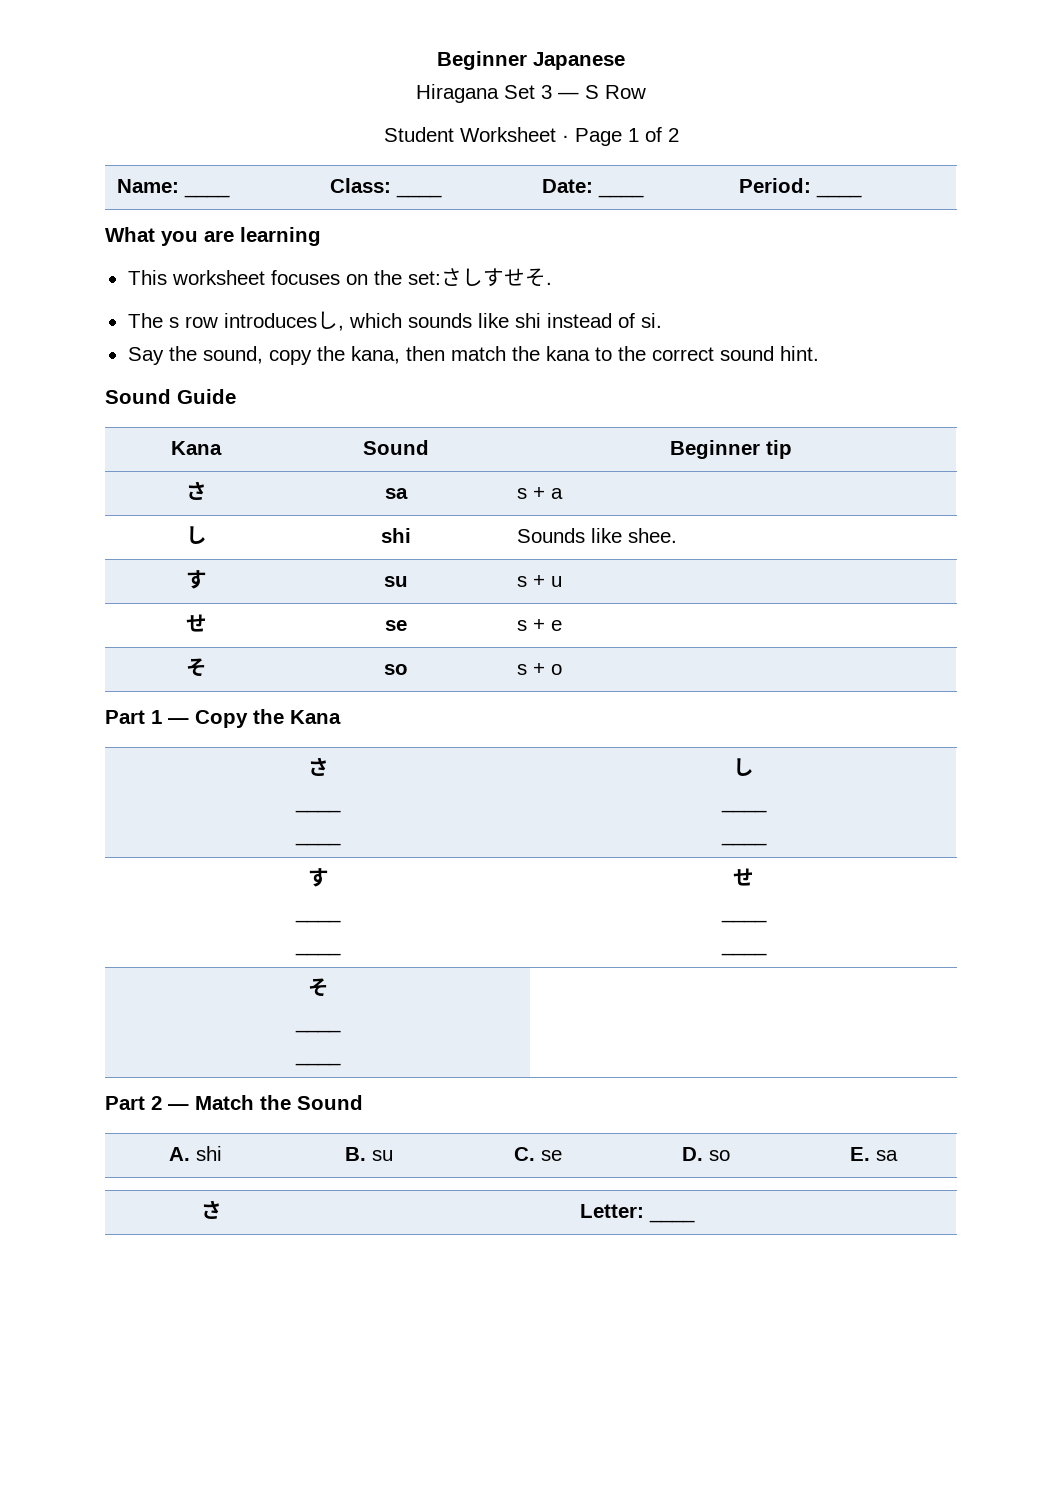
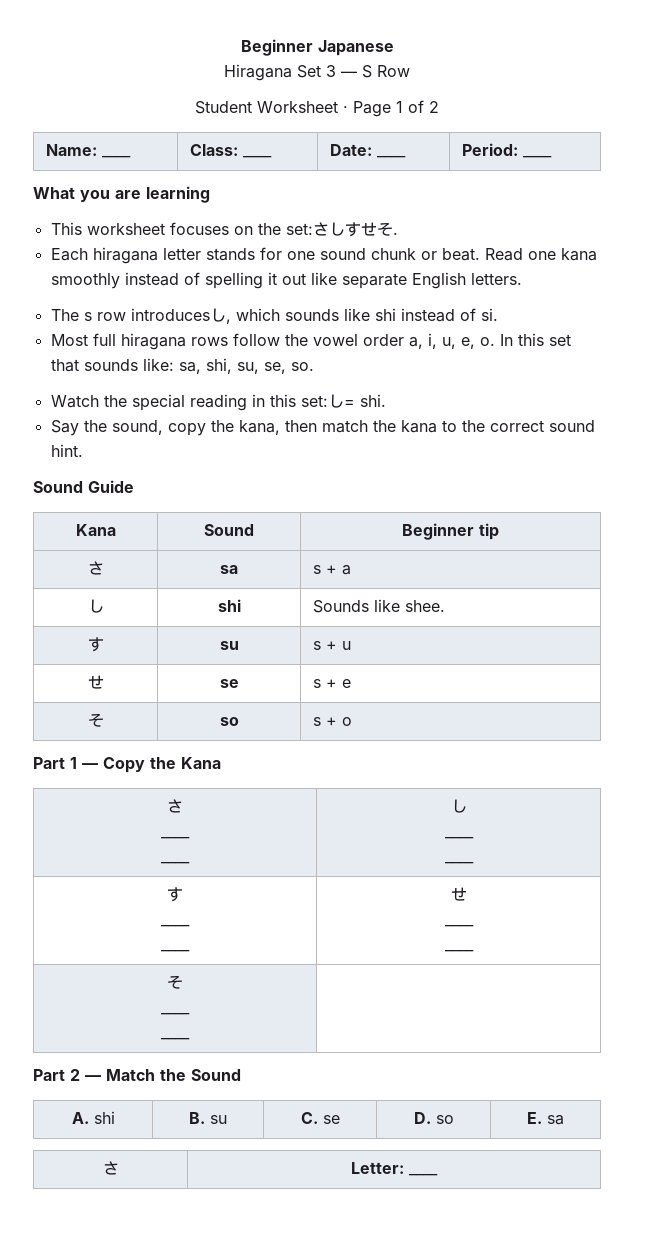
(552, 283) none -> [50,247,597,264] [50,272,522,289] // Each hiragana letter stands for one sound chunk or beat. Read one kana smoothly instead of spelling it out like separate English letters.
(662, 320) none -> [50,333,571,350] [50,358,314,374] [50,394,386,411] // Most full hiragana rows follow the vowel order a, i, u, e, o. In this set that sounds like: sa, shi, su, se, so. // Watch the special reading in this set:し= shi.

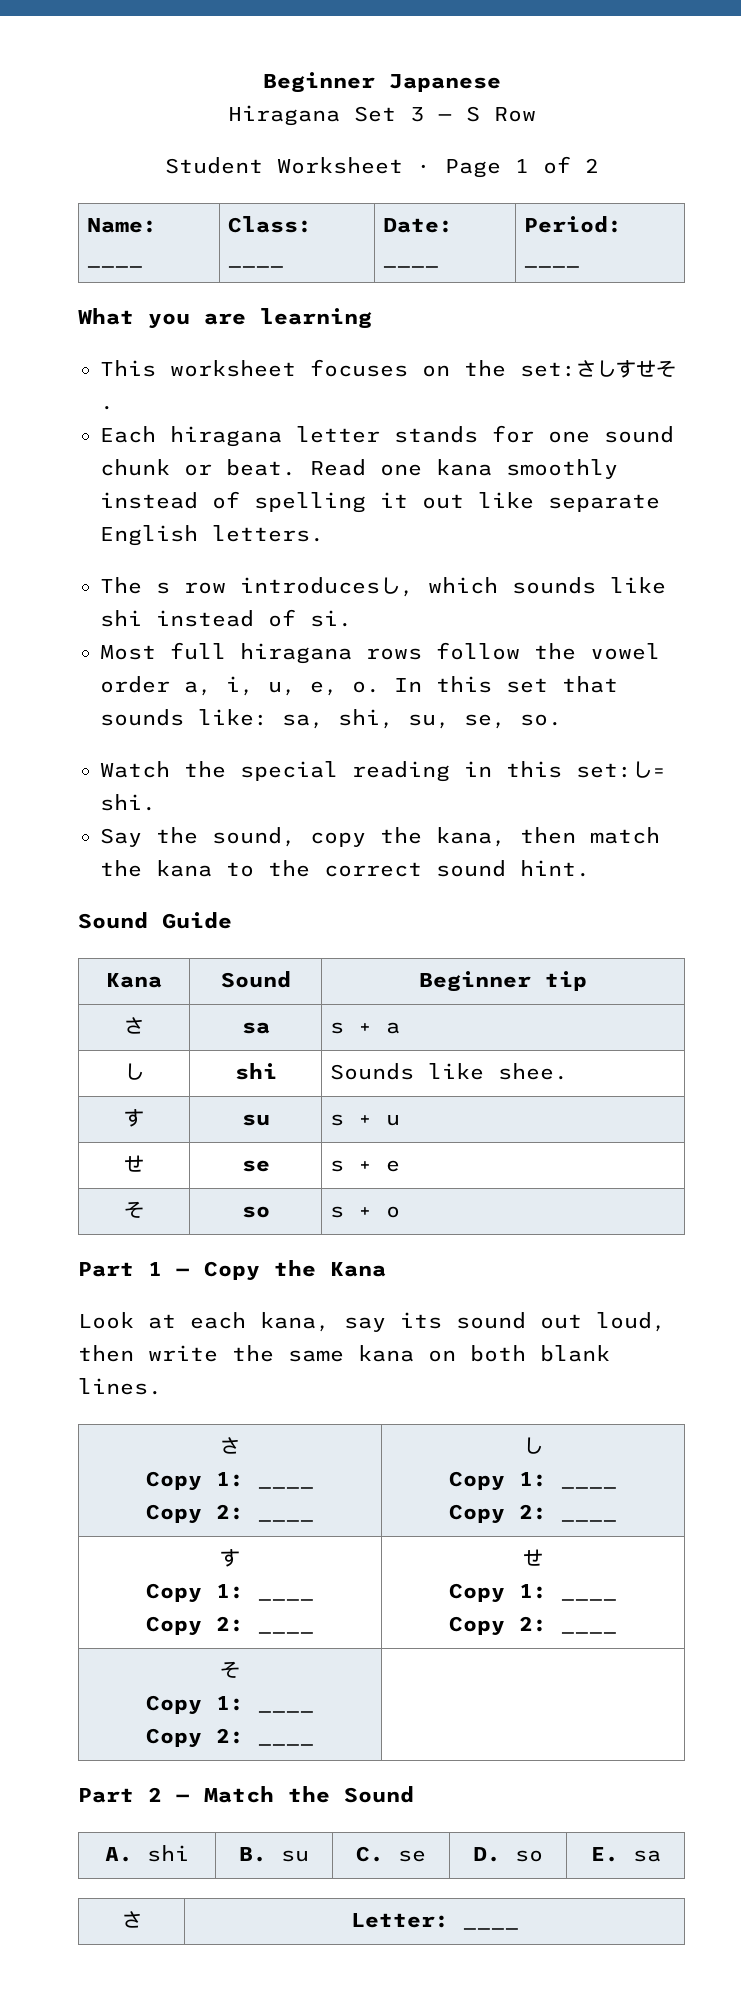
(221, 763) none -> [78,1312,666,1332] [78,1345,610,1362] [78,1378,162,1395] // Look at each kana, say its sound out loud, then write the same kana on both blank lines.
[161,837,190,839] ____ // -> [146,1471,314,1491] [146,1504,244,1524] Copy 1: ____ // Copy 2:
[444,837,474,839] ____ // -> [449,1471,617,1491] [449,1504,547,1524] Copy 1: ____ // Copy 2:
[161,925,190,927] ____ // -> [146,1583,314,1603] [146,1616,244,1636] Copy 1: ____ // Copy 2:
[444,925,474,927] ____ // -> [449,1583,617,1603] [449,1616,547,1636] Copy 1: ____ // Copy 2:
[161,1013,190,1015] ____ // -> [146,1695,314,1715] [146,1728,244,1748] Copy 1: ____ // Copy 2:

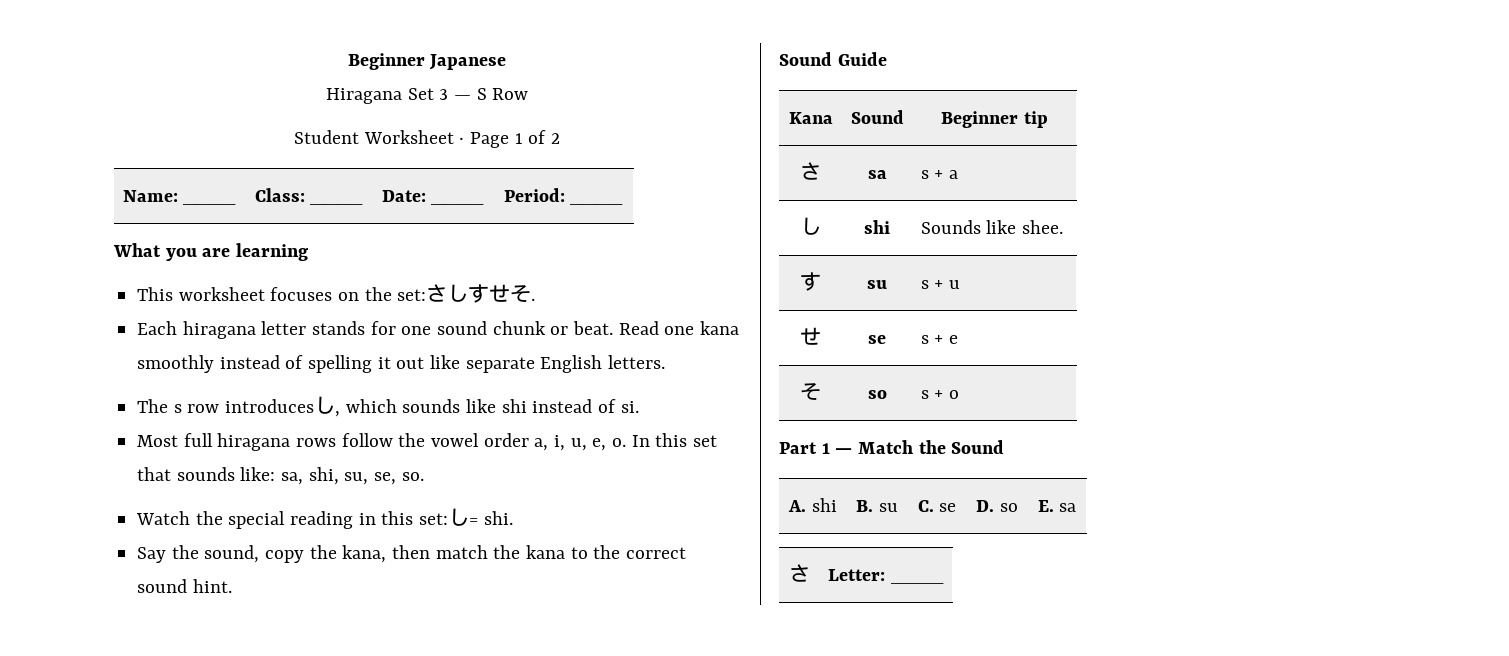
[204,1260,386,1281] [78,1312,666,1332] [78,1345,610,1362] [78,1378,162,1395] [220,1437,240,1454] [146,1471,314,1491] [146,1504,314,1524] [523,1437,543,1454] [449,1471,617,1491] [449,1504,617,1524] [220,1549,240,1567] [146,1583,314,1603] [146,1616,314,1636] [523,1549,543,1566] [449,1583,617,1603] [449,1616,617,1636] [220,1661,240,1678] [146,1695,314,1715] [146,1728,314,1748] [78,1787,190,1803] Copy the Kana // Look at each kana, say its sound out loud, then write the same kana on both blank lines. // さ // Copy 1: ____ // Copy 2: ____ | し // Copy 1: ____ // Copy 2: ____ // す // Copy 1: ____ // Copy 2: ____ | せ // Copy 1: ____ // Copy 2: ____ // そ // Copy 1: ____ // Copy 2: ____ | // Part 2 — -> (853, 451) none

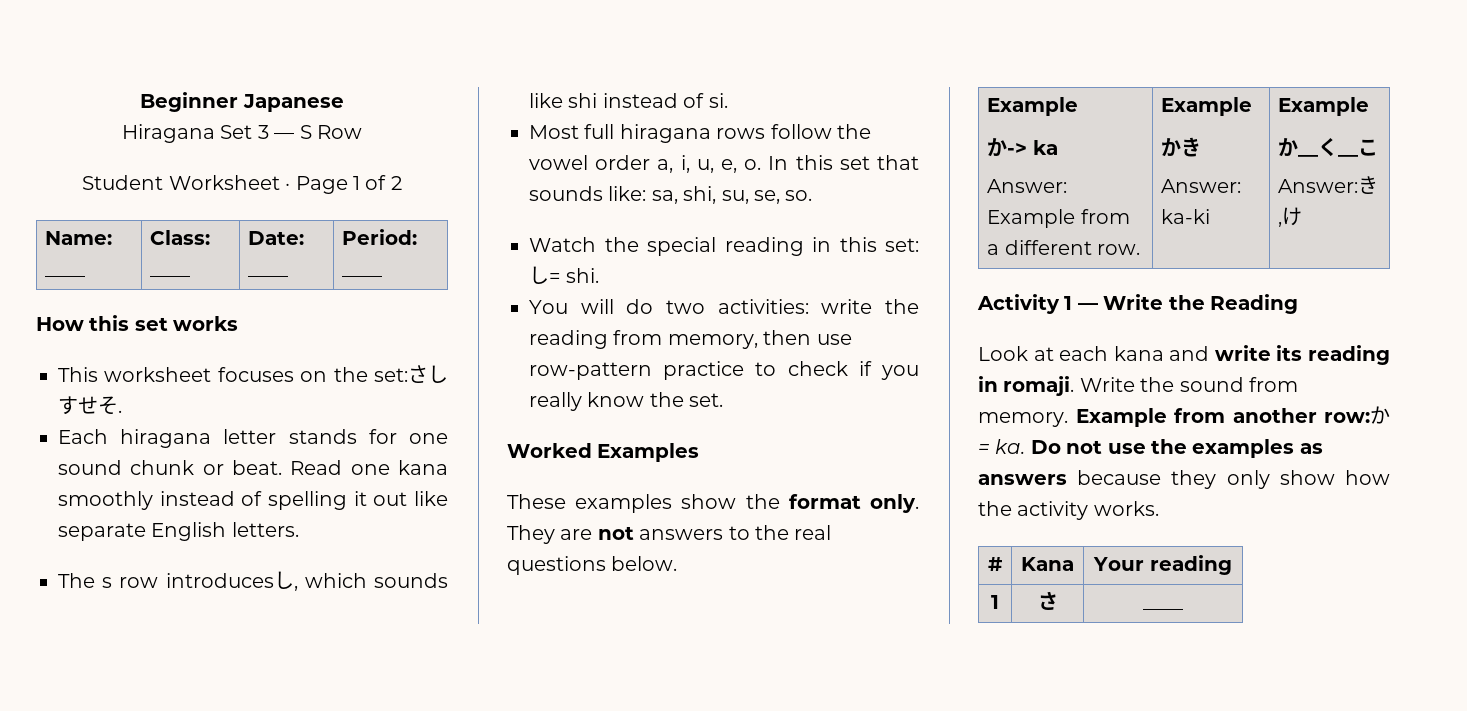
[113,243,309,261] What you are learning -> [36,315,239,331] How this set works
[137,545,687,563] [137,579,232,593] [779,52,887,66] [788,112,833,124] [850,110,904,124] [941,111,1048,128] [800,162,821,180] [867,170,887,179] [920,170,958,179] [800,217,821,235] [864,220,890,234] [920,220,1063,234] [800,272,821,291] [867,280,887,289] [920,280,960,289] [800,327,821,345] [868,335,886,344] [920,335,958,344] [800,383,821,400] [867,390,887,399] [920,390,959,399] [779,440,1005,454] [788,498,837,512] [856,500,898,512] [917,500,957,512] [976,500,1018,512] [1037,500,1077,512] [788,564,810,582] [828,569,886,581] Say the sound, copy the kana, then match the kana to the correct sound hint. // Sound Guide // Kana | Sound | Beginner tip // さ | sa | s + a // し | shi | Sounds like shee. // す | su | s + u // せ | se | s + e // そ | so | s + o // Part 1 — Match the Sound // A. shi | B. su | C. se | D. so | E. sa // さ | Letter: -> [529,299,919,314] [529,330,852,349] [529,361,919,380] [529,392,724,411] [507,443,700,462] [507,494,919,513] [507,525,832,544] [507,556,678,575] [987,97,1079,116] [987,138,1058,157] [987,179,1068,193] [987,209,1130,228] [987,240,1141,255] [1161,97,1253,116] [1161,137,1202,157] [1161,179,1242,193] [1161,209,1211,224] [1278,97,1370,116] [1278,138,1379,157] [1278,176,1379,194] [1278,207,1303,227] [977,294,1298,314] [978,345,1390,365] [978,376,1298,396] [978,406,1390,427] [978,439,1323,458] [978,470,1390,489] [978,501,1159,520] [988,557,1002,571] [1021,557,1074,571] [1093,555,1232,575] [991,595,999,609] [1037,591,1058,610] You will do two activities: write the reading from memory, then use row-pattern practice to check if you really know the set. // Worked Examples // These examples show the format only. They are not answers to the real questions below. // Example // か-> ka // Answer: Example from a different row. | Example // かき // Answer: ka-ki | Example // か__く__こ // Answer:き,け // Activity 1 — Write the Reading // Look at each kana and write its reading in romaji. Write the sound from memory. Example from another row:か= ka. Do not use the examples as answers because they only show how the activity works. // # | Kana | Your reading // 1 | さ |

